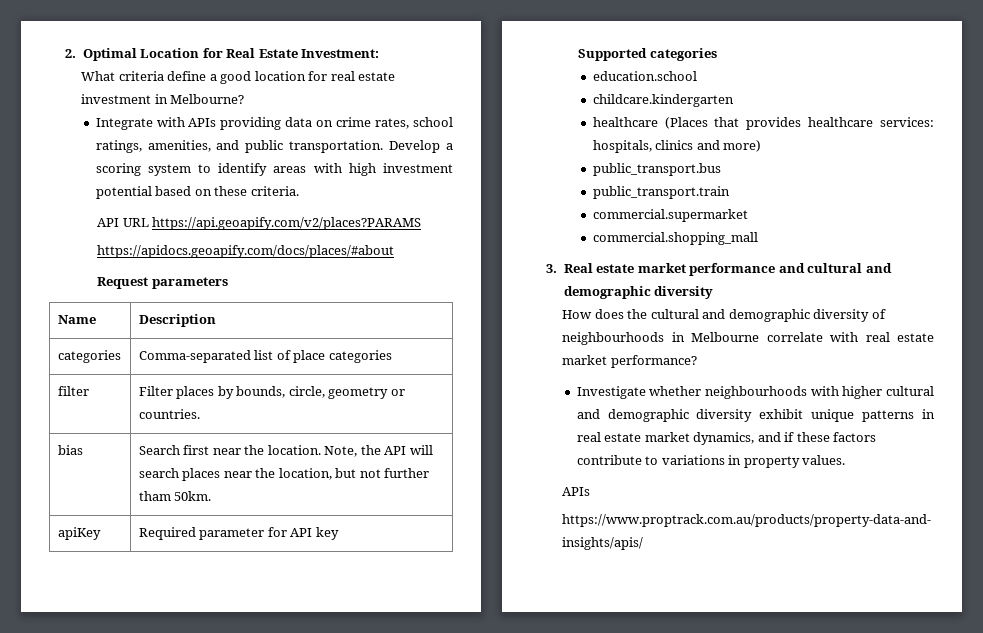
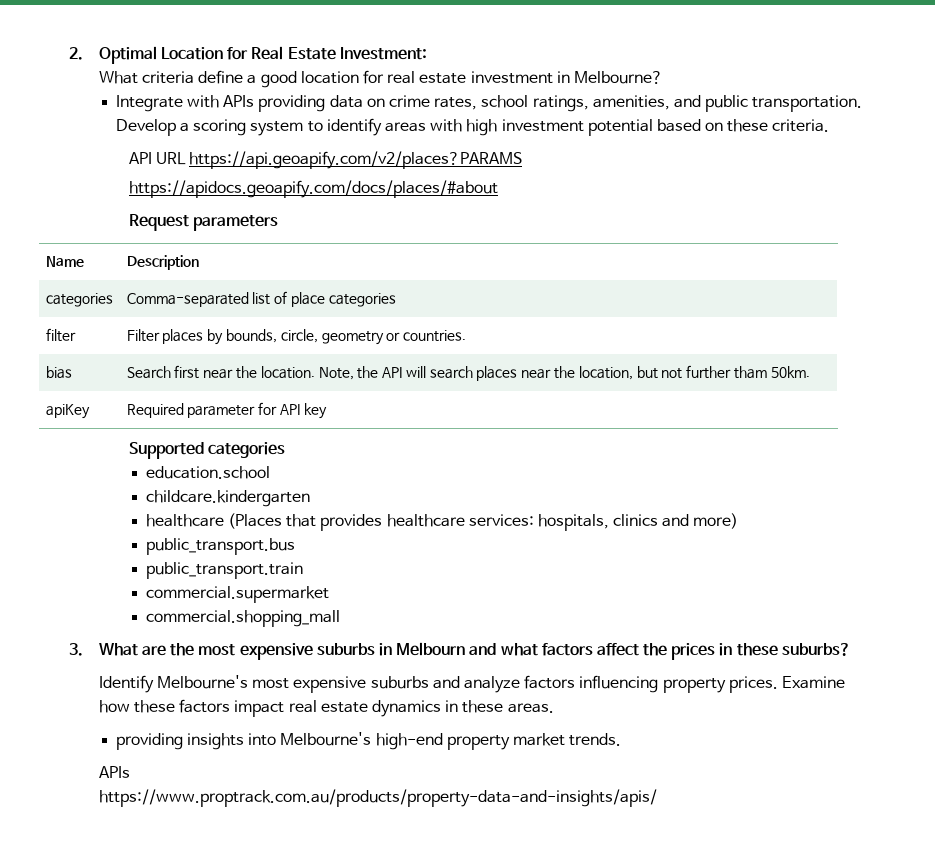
[563,263,892,276] [563,286,714,299] [562,309,886,322] [562,332,934,345] [562,355,697,368] [576,386,934,399] [576,409,935,422] [576,432,877,445] [576,455,846,468] Real estate market performance and cultural and demographic diversity // How does the cultural and demographic diversity of neighbourhoods in Melbourne correlate with real estate market performance? // Investigate whether neighbourhoods with higher cultural and demographic diversity exhibit unique patterns in real estate market dynamics, and if these factors contribute to variations in property values. -> [98,642,851,660] [98,675,845,693] [98,699,554,717] [115,732,622,750] What are the most expensive suburbs in Melbourn and what factors affect the prices in these suburbs? // Identify Melbourne's most expensive suburbs and analyze factors influencing property prices. Examine how these factors impact real estate dynamics in these areas. // providing insights into Melbourne's high-end property market trends.

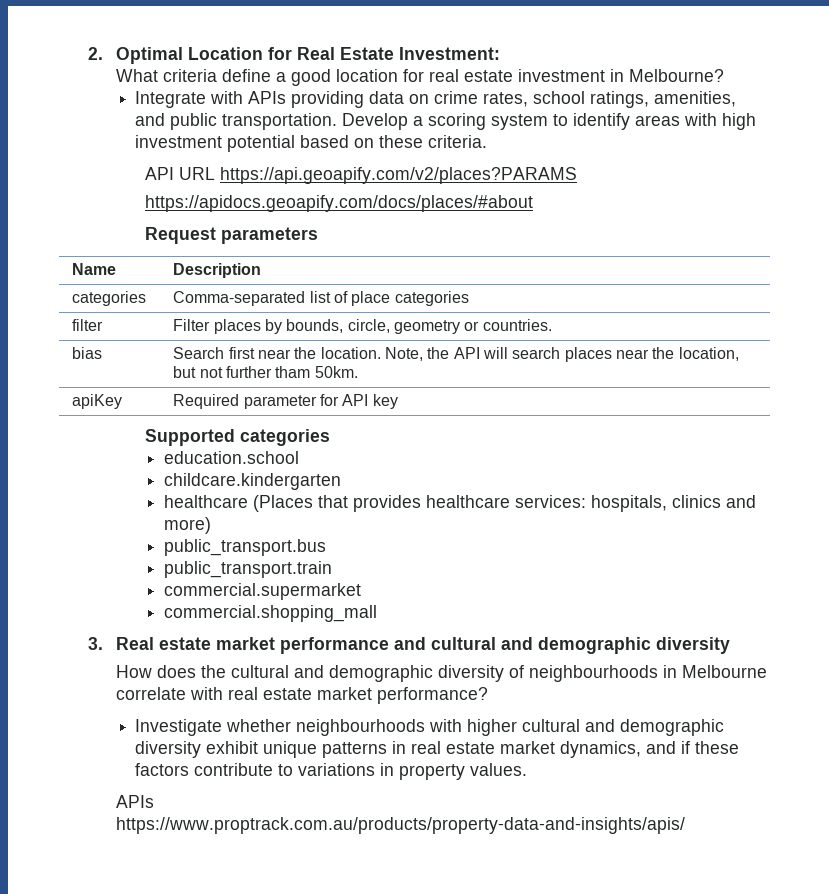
[98,642,851,660] [98,675,845,693] [98,699,554,717] [115,732,622,750] What are the most expensive suburbs in Melbourn and what factors affect the prices in these suburbs? // Identify Melbourne's most expensive suburbs and analyze factors influencing property prices. Examine how these factors impact real estate dynamics in these areas. // providing insights into Melbourne's high-end property market trends. -> [116,637,731,654] [116,665,768,682] [116,687,489,704] [135,719,725,736] [135,741,740,758] [135,763,528,780] Real estate market performance and cultural and demographic diversity // How does the cultural and demographic diversity of neighbourhoods in Melbourne correlate with real estate market performance? // Investigate whether neighbourhoods with higher cultural and demographic diversity exhibit unique patterns in real estate market dynamics, and if these factors contribute to variations in property values.

